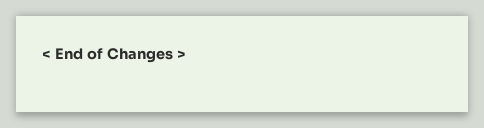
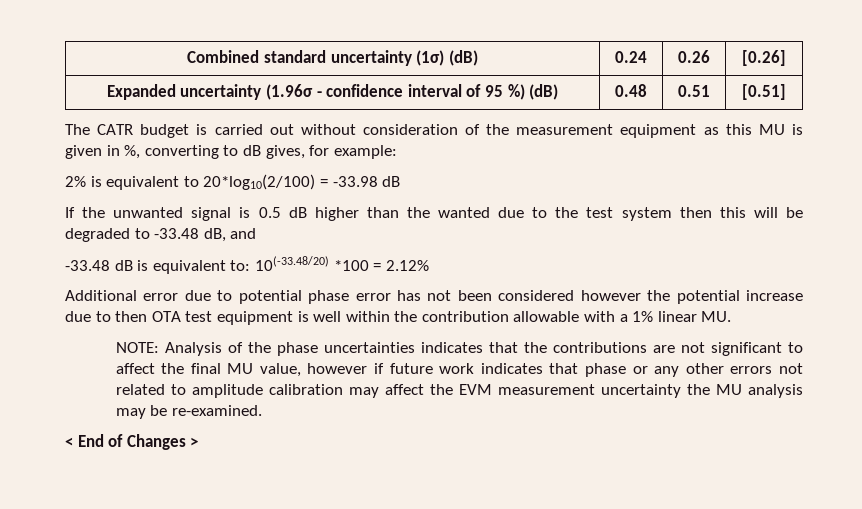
(42, 54) none -> [187,50,478,66] [615,51,647,63] [678,50,710,63] [742,50,786,66] [106,84,559,100] [615,84,647,97] [678,85,710,97] [742,84,786,100] [65,124,803,138] [65,145,397,159] [65,174,401,190] [65,207,803,221] [65,228,257,242] [65,256,429,274] [65,290,804,304] [65,311,732,325] [115,342,803,356] [115,363,803,377] [115,384,803,398] [115,405,262,419] Combined standard uncertainty (1σ) (dB) | 0.24 | 0.26 | [0.26] // Expanded uncertainty (1.96σ - confidence interval of 95 %) (dB) | 0.48 | 0.51 | [0.51] // The CATR budget is carried out without consideration of the measurement equipment as this MU is given in %, converting to dB gives, for example: // 2% is equivalent to 20*log10(2/100) = -33.98 dB // If the unwanted signal is 0.5 dB higher than the wanted due to the test system then this will be degraded to -33.48 dB, and // -33.48 dB is equivalent to: 10(-33.48/20) *100 = 2.12% // Additional error due to potential phase error has not been considered however the potential increase due to then OTA test equipment is well within the contribution allowable with a 1% linear MU. // NOTE: Analysis of the phase uncertainties indicates that the contributions are not significant to affect the final MU value, however if future work indicates that phase or any other errors not related to amplitude calibration may affect the EVM measurement uncertainty the MU analysis may be re-examined. //

